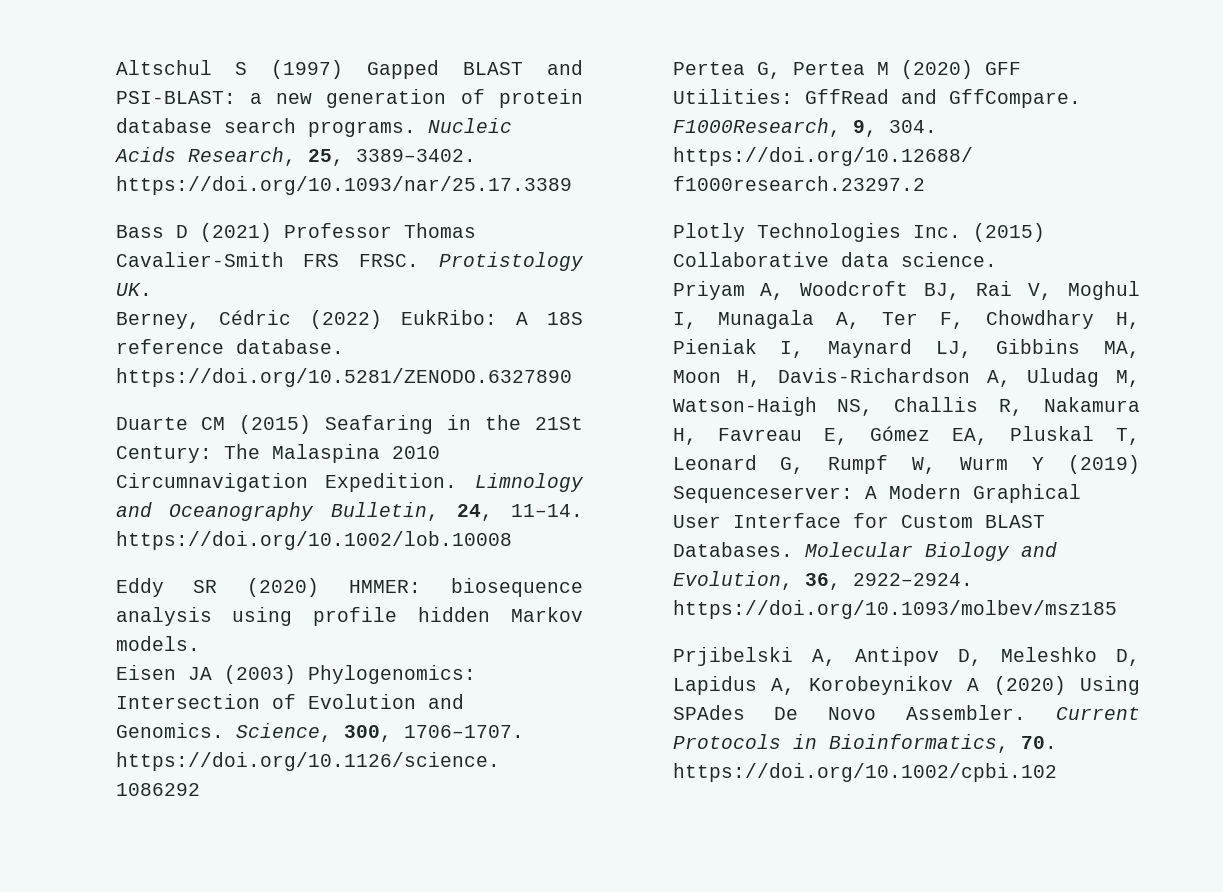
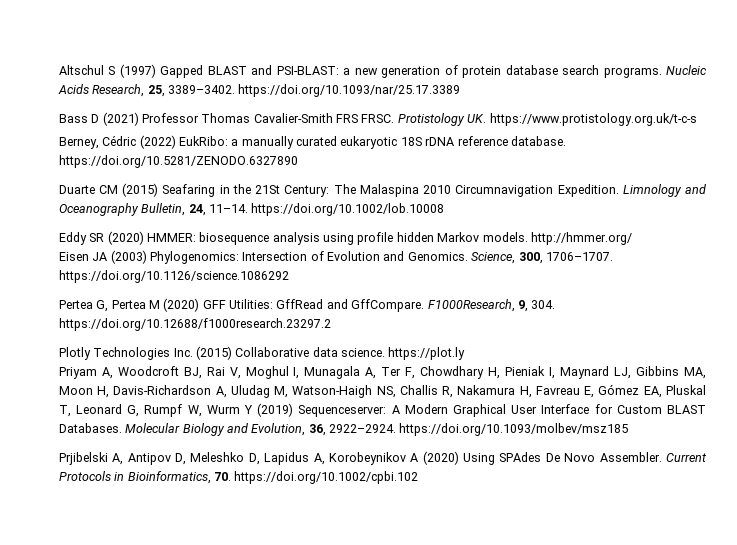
(152, 289) none -> [489,113,697,126] https://www.protistology.org.uk/t-c-s
[515,312,583,325] A 18S -> [231,136,455,149] a manually curated eukaryotic 18S rDNA
(200, 643) none -> [530,232,632,245] http://hmmer.org/
(997, 259) none -> [388,347,466,360] https://plot.ly

